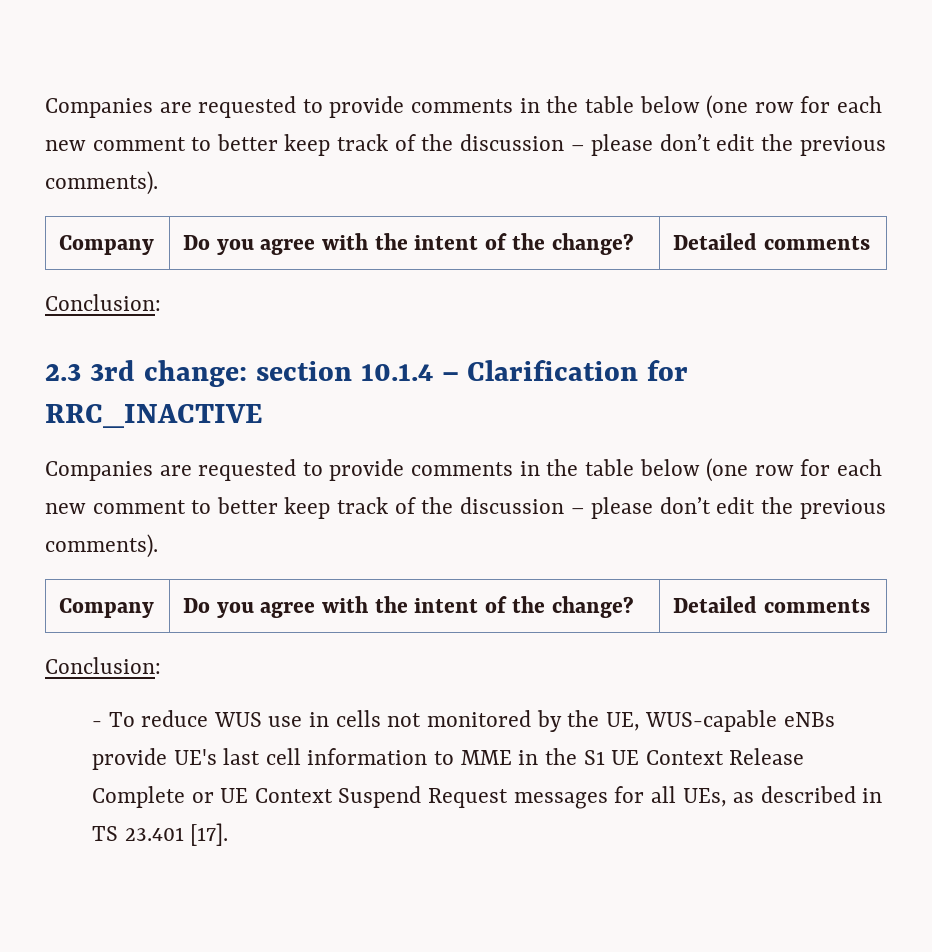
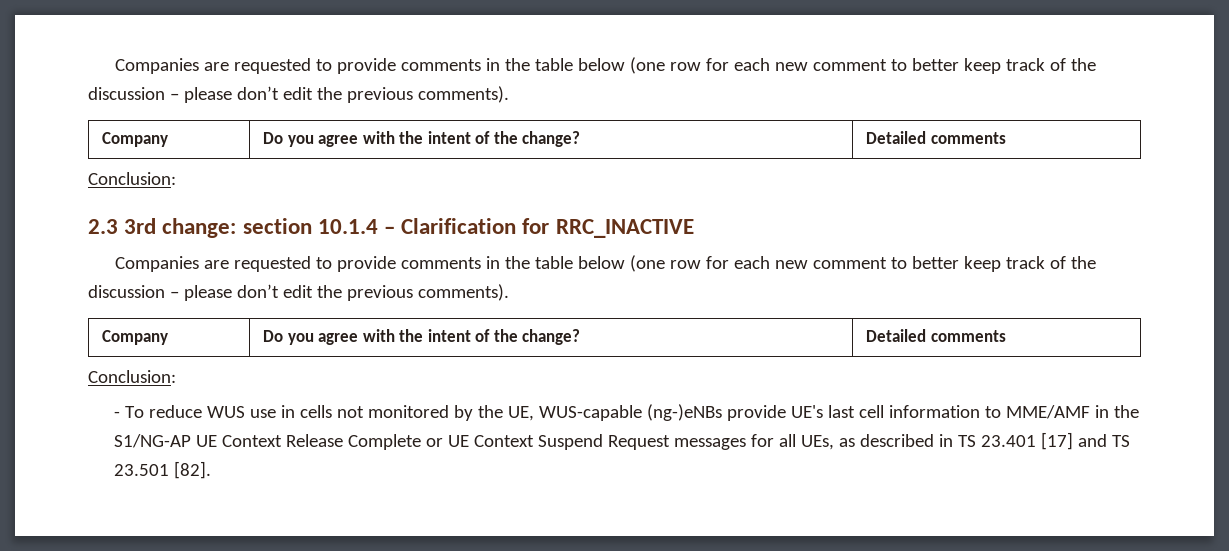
[783,712,835,727] eNBs -> [646,404,722,421] (ng-)eNBs
[460,748,605,765] MME in the S1 -> [1005,405,1139,419] [113,434,191,448] MME/AMF in the S1/NG-AP
[190,823,229,846] [17]. -> [1040,432,1130,450] [113,461,211,479] [17] and TS 23.501 [82].

